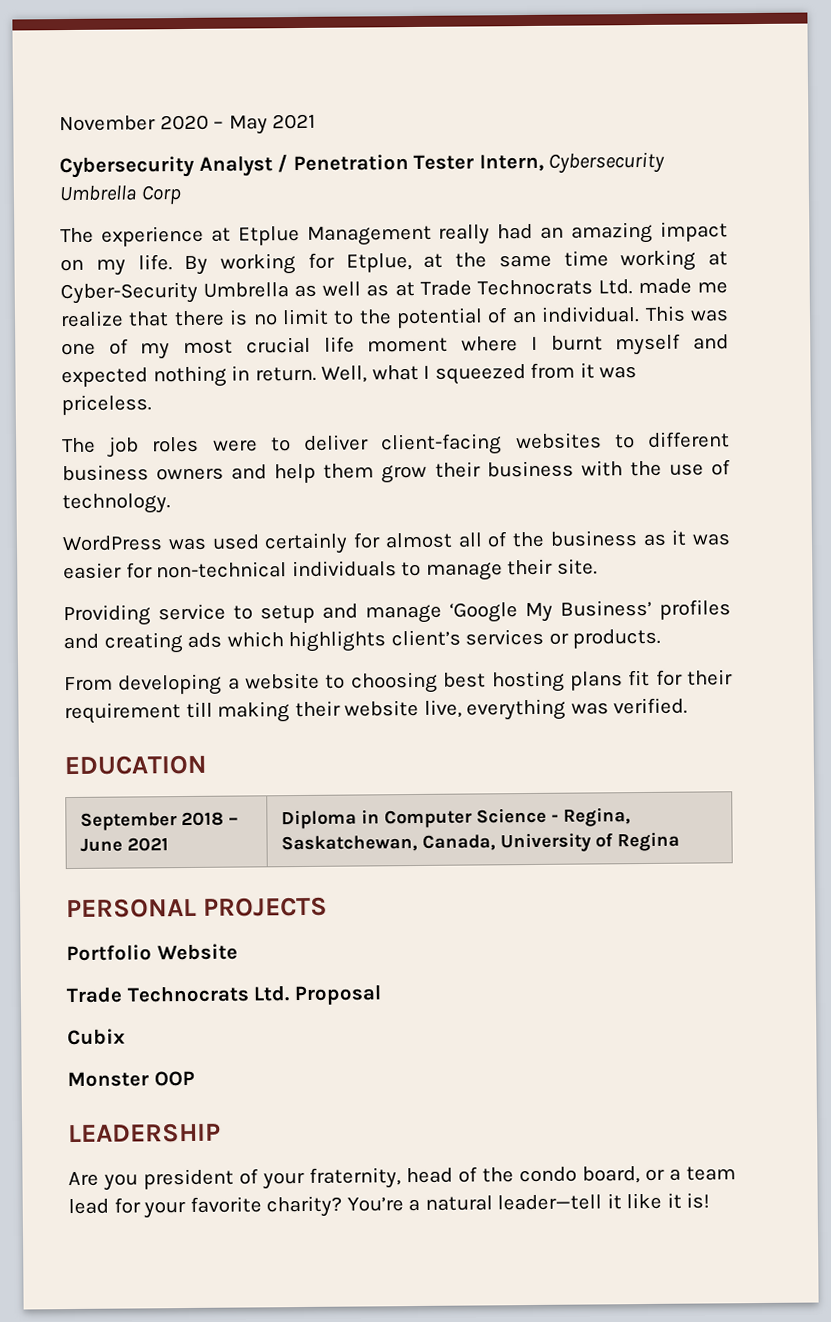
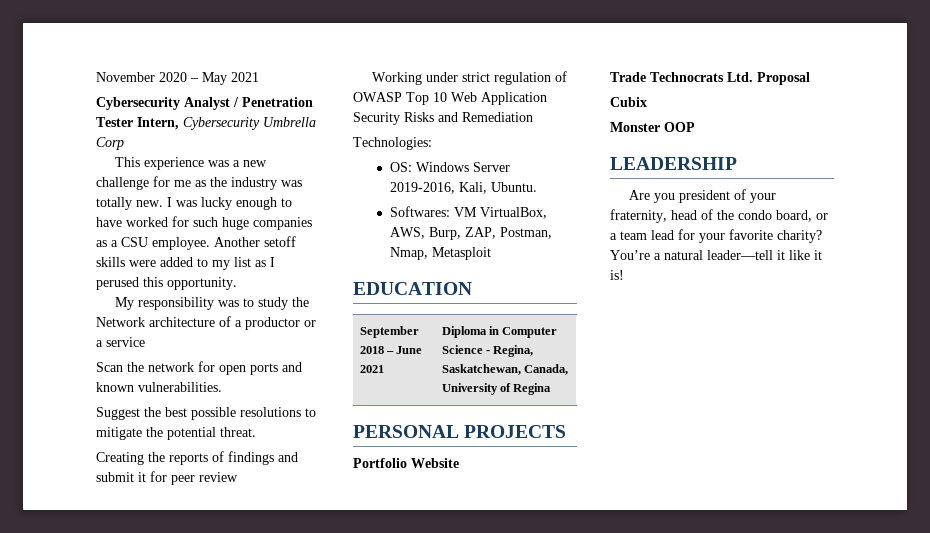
[60,221,729,247] [60,249,728,276] [60,278,729,305] [60,305,730,329] [61,333,730,360] [61,362,638,388] [61,394,152,416] [62,431,730,458] [62,459,731,484] [62,493,171,515] [62,529,731,555] [63,558,598,581] [63,599,731,627] [63,628,662,654] [64,669,734,696] [64,697,689,725] The experience at Etplue Management really had an amazing impact on my life. By working for Etplue, at the same time working at Cyber-Security Umbrella as well as at Trade Technocrats Ltd. made me realize that there is no limit to the potential of an individual. This was one of my most crucial life moment where I burnt myself and expected nothing in return. Well, what I squeezed from it was priceless. // The job roles were to deliver client-facing websites to different business owners and help them grow their business with the use of technology. // WordPress was used certainly for almost all of the business as it was easier for non-technical individuals to manage their site. // Providing service to setup and manage ‘Google My Business’ profiles and creating ads which highlights client’s services or products. // From developing a website to choosing best hosting plans fit for their requirement till making their website live, everything was verified. -> [114,157,267,170] [96,176,302,190] [96,197,292,210] [96,216,312,230] [96,236,296,250] [96,257,275,270] [96,277,237,290] [114,297,309,310] [96,316,316,330] [96,337,145,347] [96,361,302,375] [96,382,222,392] [96,407,316,420] [96,427,256,440] [96,451,298,465] [96,471,238,485] [371,71,567,85] [353,92,547,105] [353,112,533,125] [353,137,432,150] [389,162,510,172] [389,182,537,194] [389,206,547,219] [389,227,552,240] [389,247,491,260] This experience was a new challenge for me as the industry was totally new. I was lucky enough to have worked for such huge companies as a CSU employee. Another setoff skills were added to my list as I perused this opportunity. // My responsibility was to study the Network architecture of a productor or a service // Scan the network for open ports and known vulnerabilities. // Suggest the best possible resolutions to mitigate the potential threat. // Creating the reports of findings and submit it for peer review // Working under strict regulation of OWASP Top 10 Web Application Security Risks and Remediation // Technologies: // OS: Windows Server 2019-2016, Kali, Ubuntu. // Softwares: VM VirtualBox, AWS, Burp, ZAP, Postman, Nmap, Metasploit

